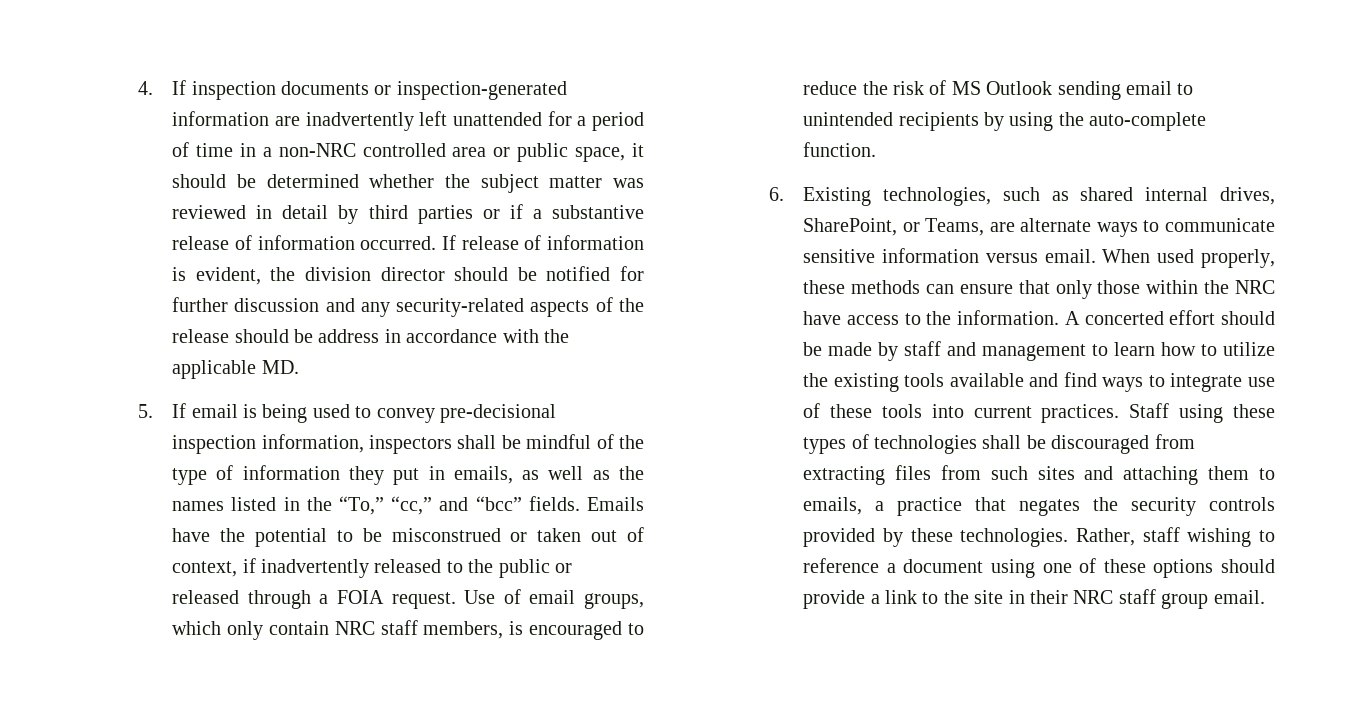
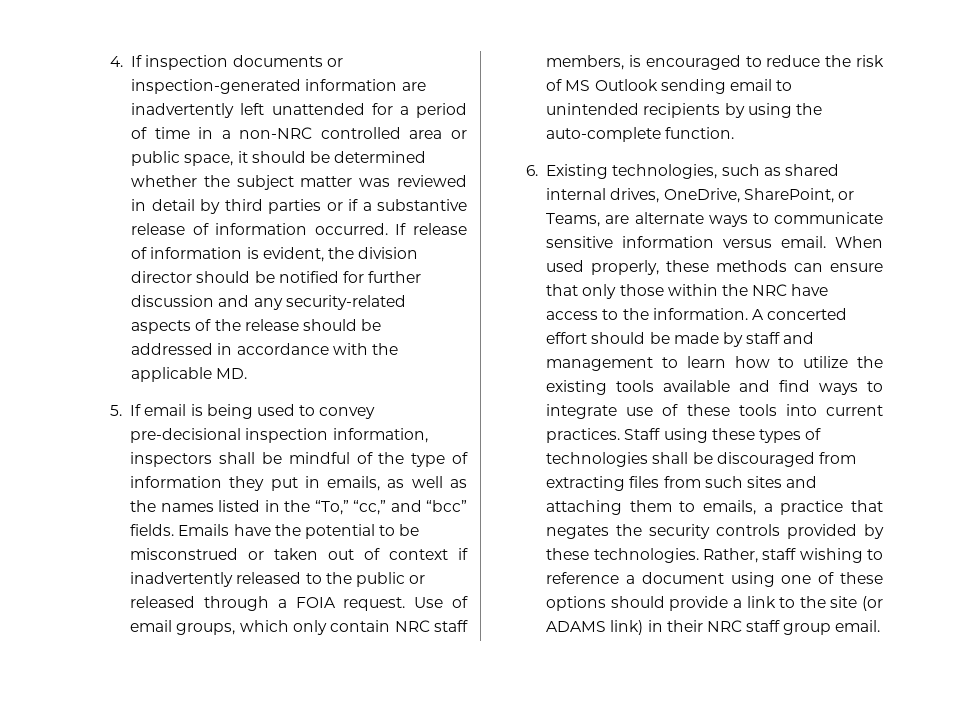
[318,329,380,343] address -> [131,343,214,355] addressed
[172,561,238,577] context, -> [389,549,449,560] context
(1275, 196) none -> [663,188,740,203] OneDrive,
(1004, 597) none -> [861,596,883,611] [546,620,644,635] (or ADAMS link)

